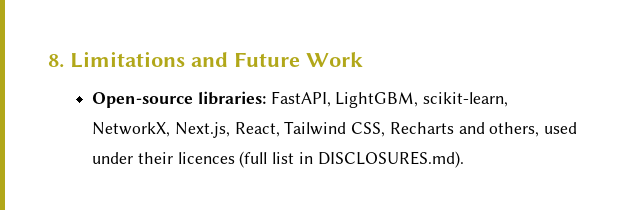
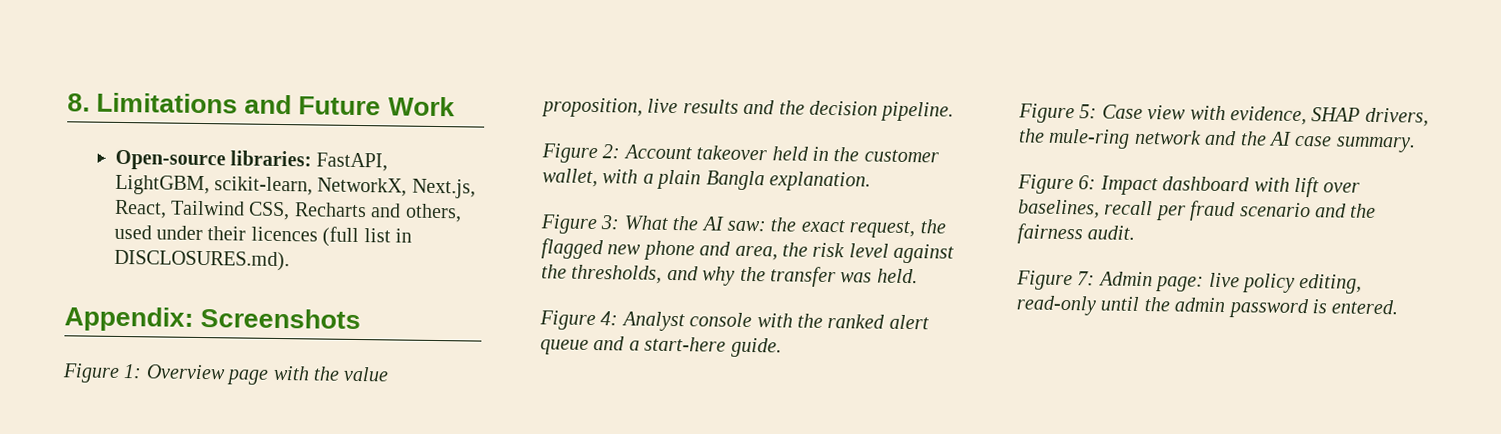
(464, 159) none -> [64,306,362,332] [62,363,390,385] [541,97,955,122] [541,143,939,164] [542,168,871,192] [540,214,946,239] [541,238,955,264] [541,264,918,288] [539,310,929,332] [540,336,782,358] [1018,103,1429,127] [1018,128,1416,153] [1017,174,1361,198] [1018,199,1377,222] [1017,223,1136,245] [1016,270,1363,294] [1016,295,1399,319] // Appendix: Screenshots // Figure 1: Overview page with the value proposition, live results and the decision pipeline. // Figure 2: Account takeover held in the customer wallet, with a plain Bangla explanation. // Figure 3: What the AI saw: the exact request, the flagged new phone and area, the risk level against the thresholds, and why the transfer was held. // Figure 4: Analyst console with the ranked alert queue and a start-here guide. // Figure 5: Case view with evidence, SHAP drivers, the mule-ring network and the AI case summary. // Figure 6: Impact dashboard with lift over baselines, recall per fraud scenario and the fairness audit. // Figure 7: Admin page: live policy editing, read-only until the admin password is entered.

